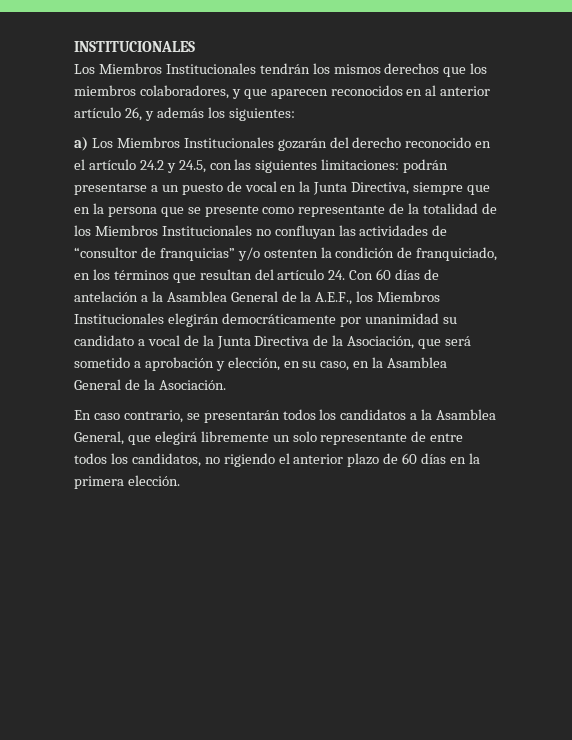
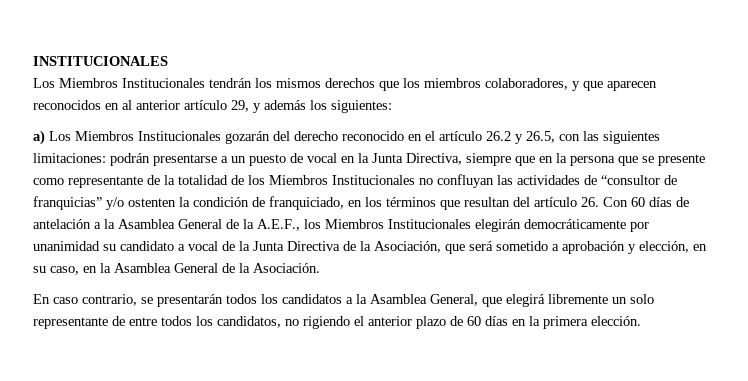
[124,107,142,121] 26, -> [231,100,249,112] 29,
[139,160,206,173] 24.2 y 24.5, -> [486,131,555,144] 26.2 y 26.5,
[328,270,346,280] 24. -> [581,197,599,207] 26.

